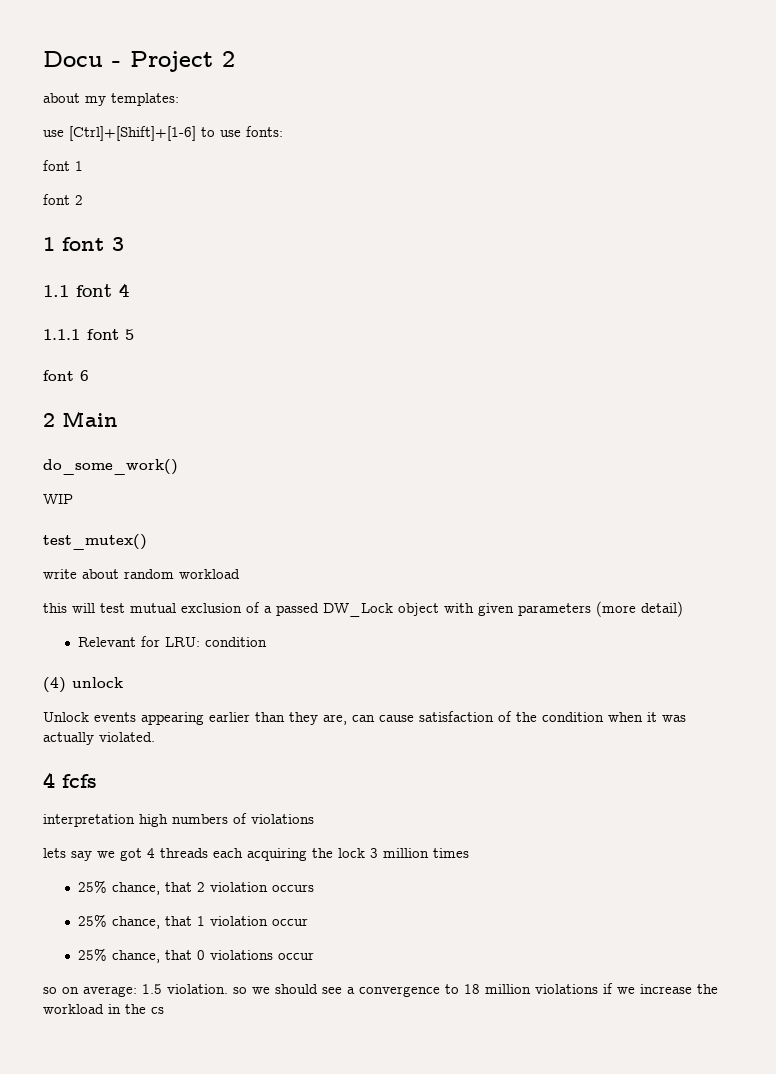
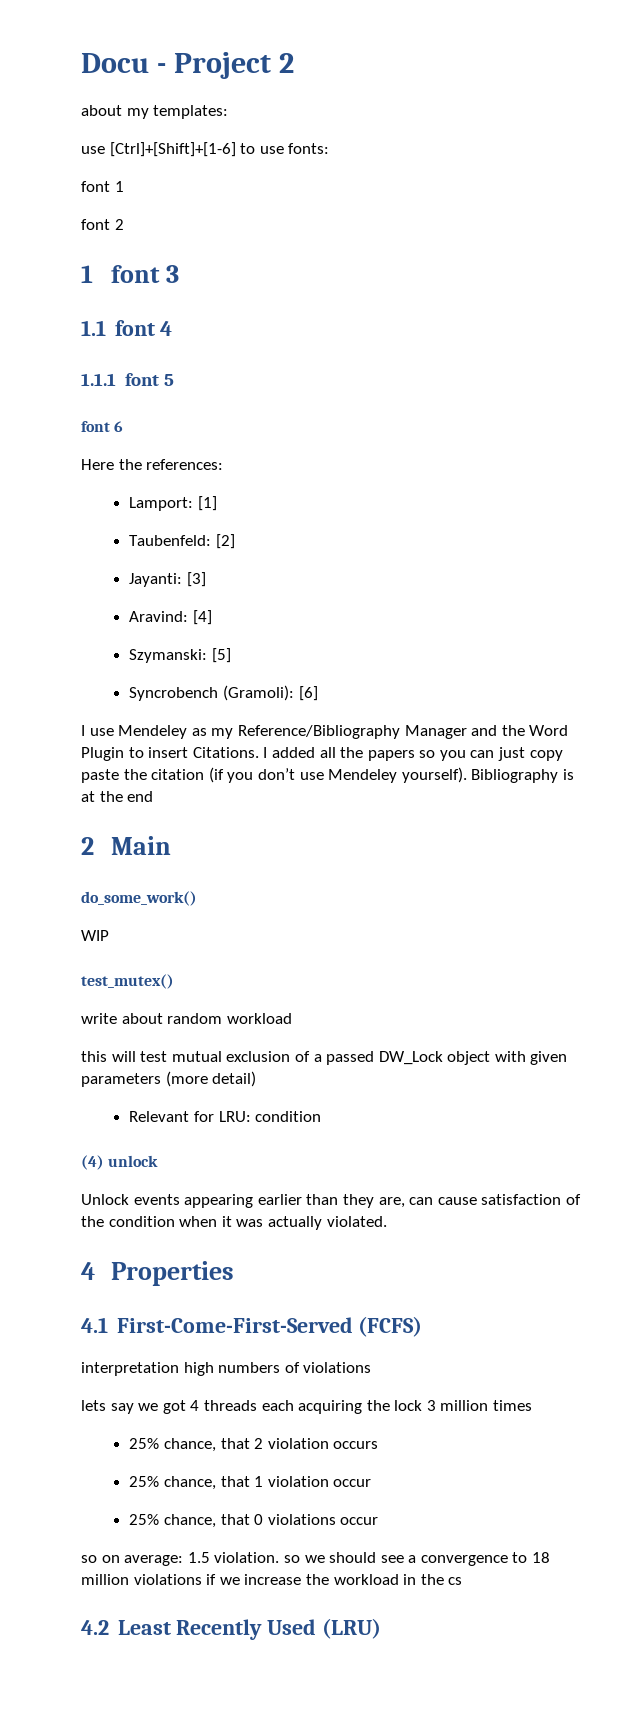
(89, 375) none -> [81,459,224,470] [129,496,217,511] [129,534,235,549] [129,572,206,587] [129,610,212,625] [129,648,231,663] [129,685,318,701] [81,725,569,739] [81,747,563,761] [81,767,574,783] [81,791,154,802] // Here the references: // Lamport: [1] // Taubenfeld: [2] // Jayanti: [3] // Aravind: [4] // Szymanski: [5] // Syncrobench (Gramoli): [6] // I use Mendeley as my Reference/Bibliography Manager and the Word Plugin to insert Citations. I added all the papers so you can just copy paste the citation (if you don’t use Mendeley yourself). Bibliography is at the end
[62,774,98,788] fcfs -> [110,1261,234,1286] [81,1316,423,1337] Properties // 4.1 First-Come-First-Served (FCFS)
(164, 1010) none -> [81,1618,382,1640] // 4.2 Least Recently Used (LRU)

